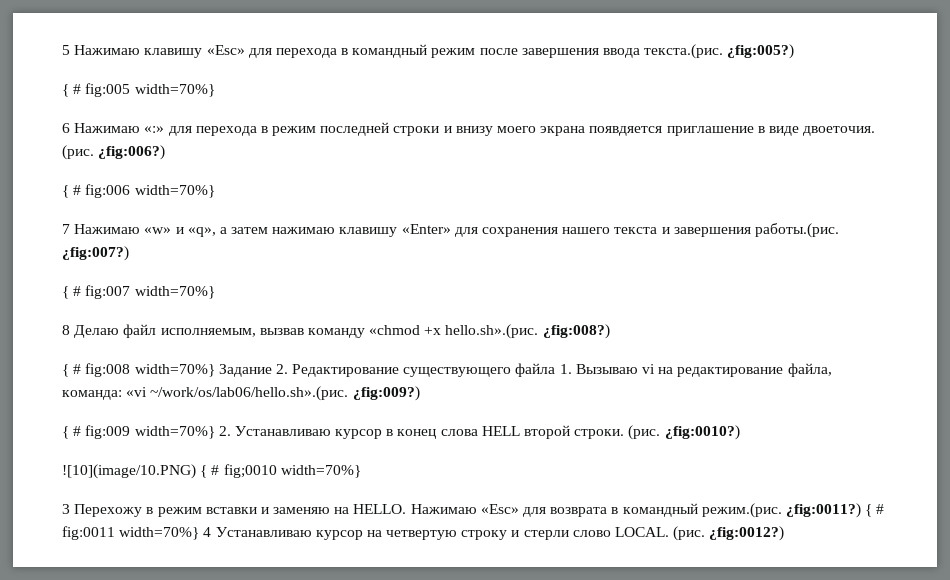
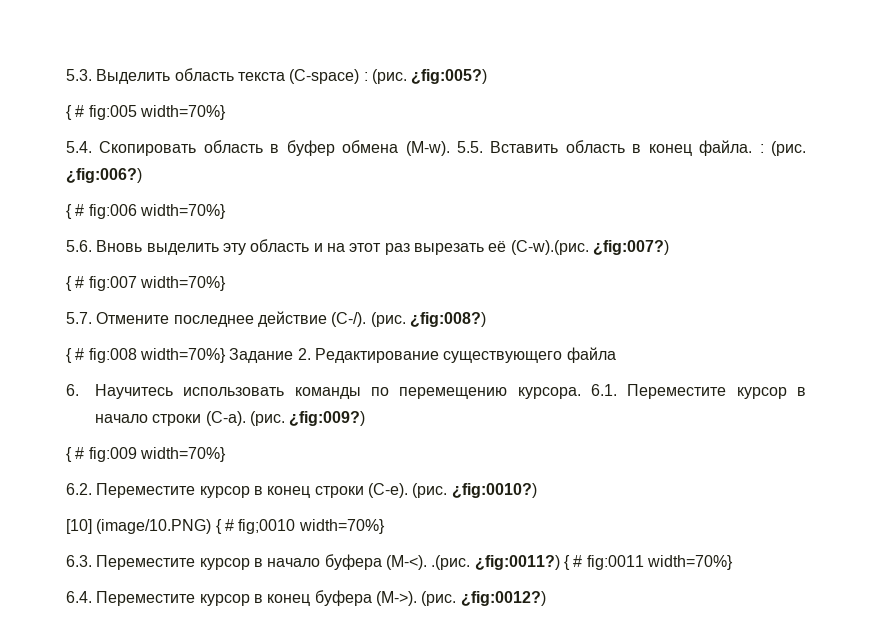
[62,44,724,59] 5 Нажимаю клавишу «Esc» для перехода в командный режим после завершения ввода текста.(рис. -> [66,68,407,84] 5.3. Выделить область текста (C-space) : (рис.
[62,122,876,136] 6 Нажимаю «:» для перехода в режим последней строки и внизу моего экрана появдяется приглашение в виде двоеточия. -> [66,140,764,156] 5.4. Скопировать область в буфер обмена (M-w). 5.5. Вставить область в конец файла. :
[62,223,839,238] 7 Нажимаю «w» и «q», а затем нажимаю клавишу «Enter» для сохранения нашего текста и завершения работы.(рис. -> [66,239,589,255] 5.6. Вновь выделить эту область и на этот раз вырезать её (C-w).(рис.
[62,324,539,339] 8 Делаю файл исполняемым, вызвав команду «chmod +x hello.sh».(рис. -> [66,311,406,327] 5.7. Отмените последнее действие (C-/). (рис.
[559,363,832,377] [62,386,349,401] 1. Вызываю vi на редактирование файла, команда: «vi ~/work/os/lab06/hello.sh».(рис. -> [66,384,807,399] [95,411,286,426] // 6. Научитесь использовать команды по перемещению курсора. 6.1. Переместите курсор в начало строки (C-a). (рис.
[218,425,625,439] 2. Устанавливаю курсор в конец слова HELL второй строки. -> [66,483,408,498] // 6.2. Переместите курсор в конец строки (C-e).
[62,464,196,479] ![10](image/10.PNG) -> [66,519,212,534] [10] (image/10.PNG)
[62,503,782,518] 3 Перехожу в режим вставки и заменяю на HELLO. Нажимаю «Esc» для возврата в командный режим.(рис. -> [66,554,471,570] 6.3. Переместите курсор в начало буфера (M-<). .(рис.
[203,527,670,540] 4 Устанавливаю курсор на четвертую строку и стерли слово LOCAL. -> [66,590,417,606] // 6.4. Переместите курсор в конец буфера (M->).

